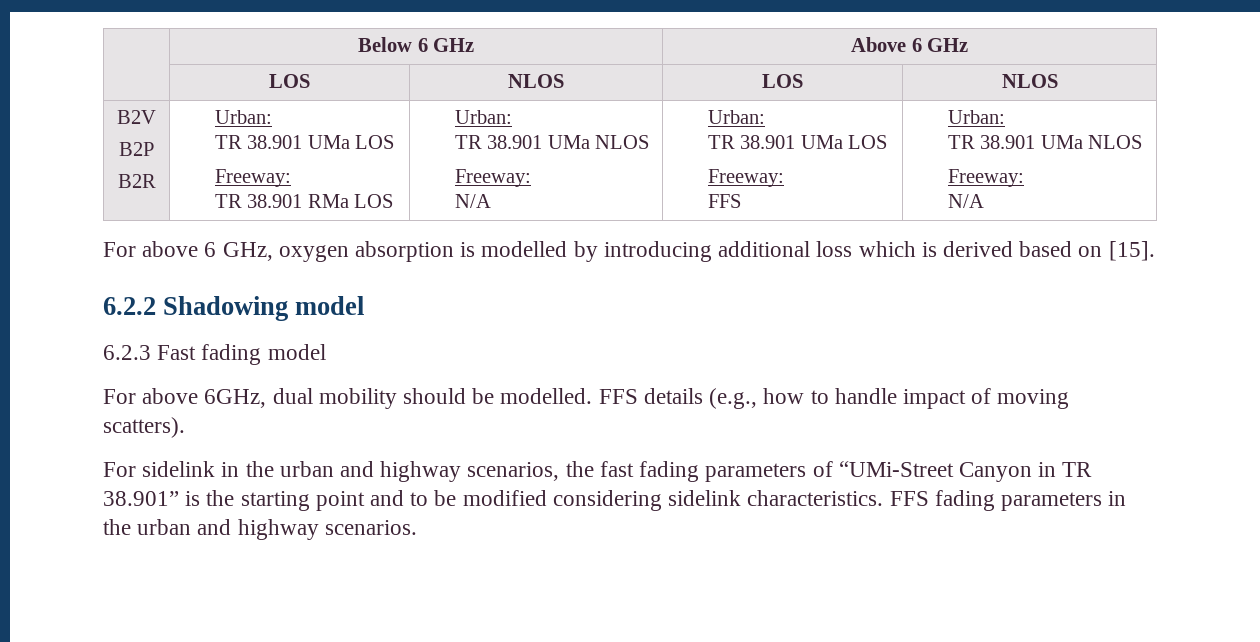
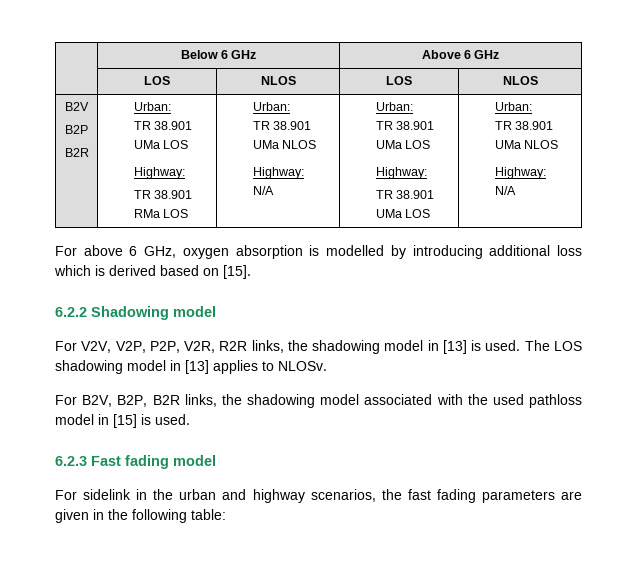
[214,169,291,187] Freeway: -> [134,167,186,179] Highway:
[454,169,531,187] Freeway: -> [253,167,305,179] Highway:
[707,169,784,187] [707,194,741,208] [947,110,1005,124] [947,135,1143,149] [947,169,1024,187] Freeway: // FFS | Urban: // TR 38.901 UMa NLOS // Freeway: -> [376,167,428,179] [376,190,435,199] [376,209,431,218] [495,102,533,111] [495,121,554,130] [495,140,559,149] [495,167,547,179] Highway: // TR 38.901 UMa LOS | Urban: // TR 38.901 UMa NLOS // Highway:
[103,344,326,365] [103,388,1070,409] [103,417,185,438] 6.2.3 Fast fading model // For above 6GHz, dual mobility should be modelled. FFS details (e.g., how to handle impact of moving scatters). -> [55,340,582,354] [55,360,327,374] [55,394,583,408] [55,414,190,428] [55,455,216,469] For V2V, V2P, P2P, V2R, R2R links, the shadowing model in [13] is used. The LOS shadowing model in [13] applies to NLOSv. // For B2V, B2P, B2R links, the shadowing model associated with the used pathloss model in [15] is used. // 6.2.3 Fast fading model
[812,461,1093,482] [103,490,1127,511] [103,519,417,540] of “UMi-Street Canyon in TR 38.901” is the starting point and to be modified considering sidelink characteristics. FFS fading parameters in the urban and highway scenarios. -> [561,491,582,500] [55,509,226,523] are given in the following table:

